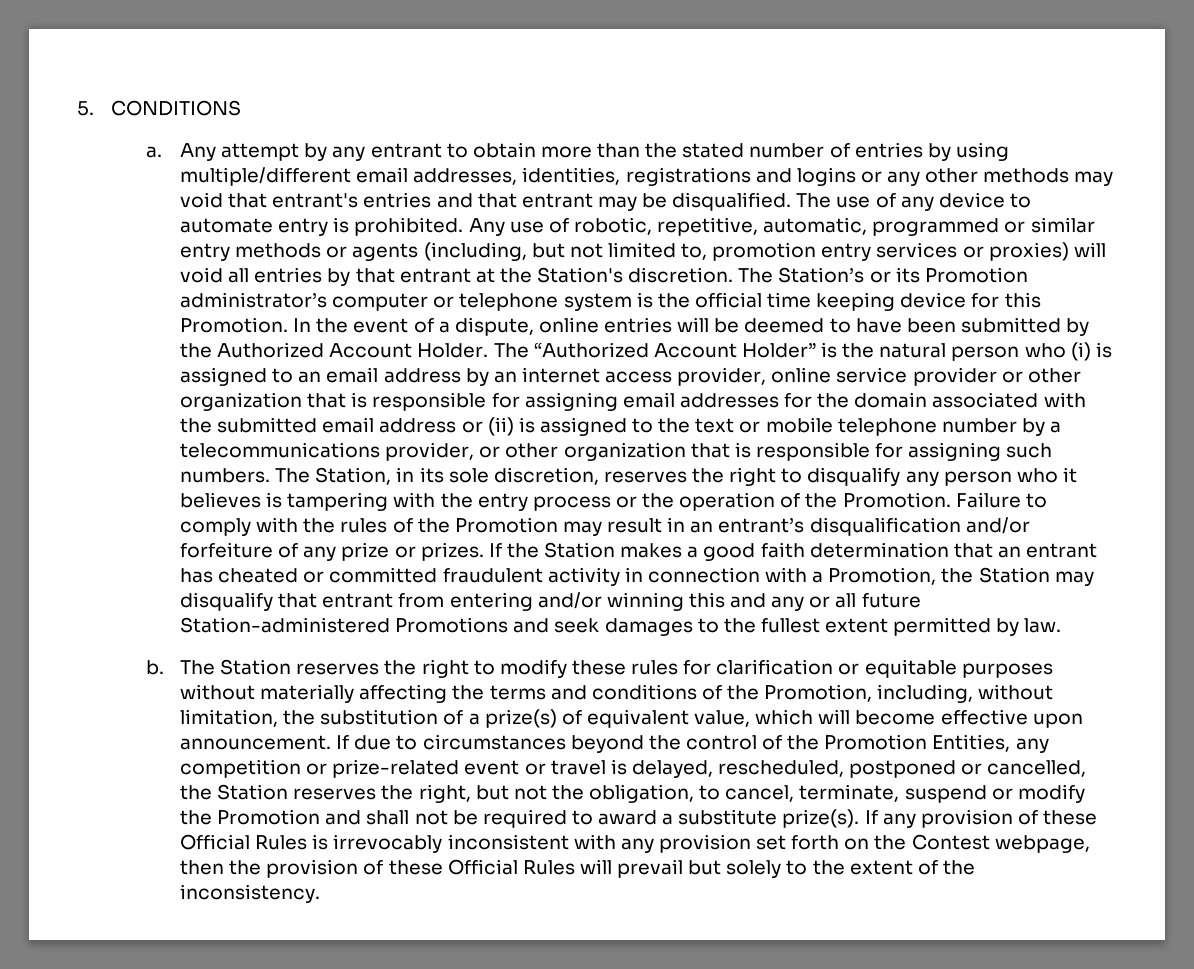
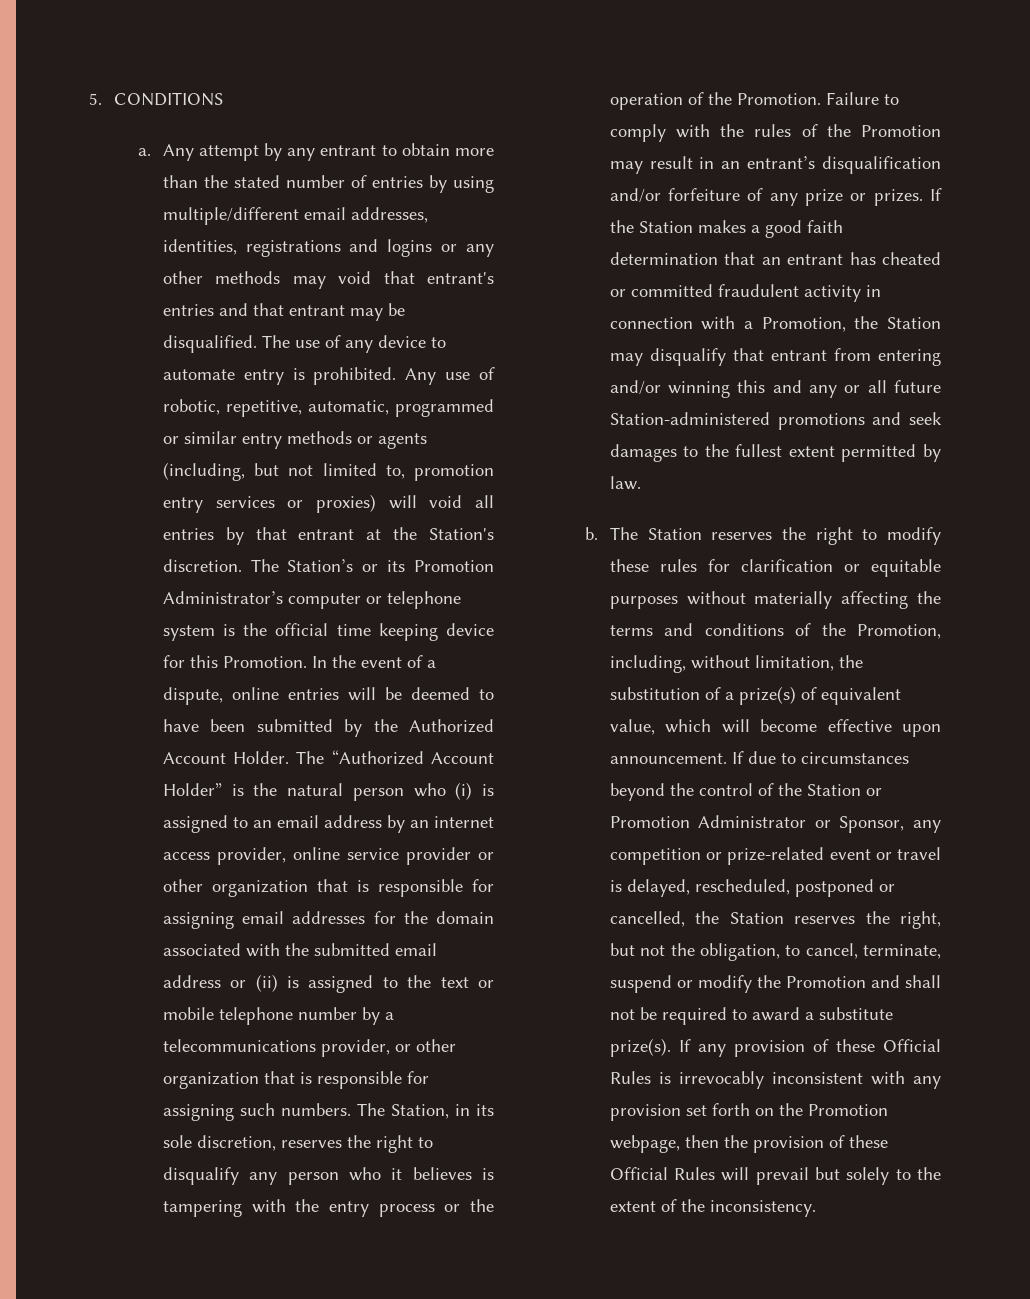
[180,292,328,308] administrator’s -> [162,591,283,604] Administrator’s
[395,617,509,633] Promotions -> [777,413,865,430] promotions
[824,734,1011,752] Promotion Entities, -> [806,784,882,796] [609,815,905,833] Station or Promotion Administrator or Sponsor,
[911,834,990,850] Contest -> [807,1104,888,1116] Promotion

